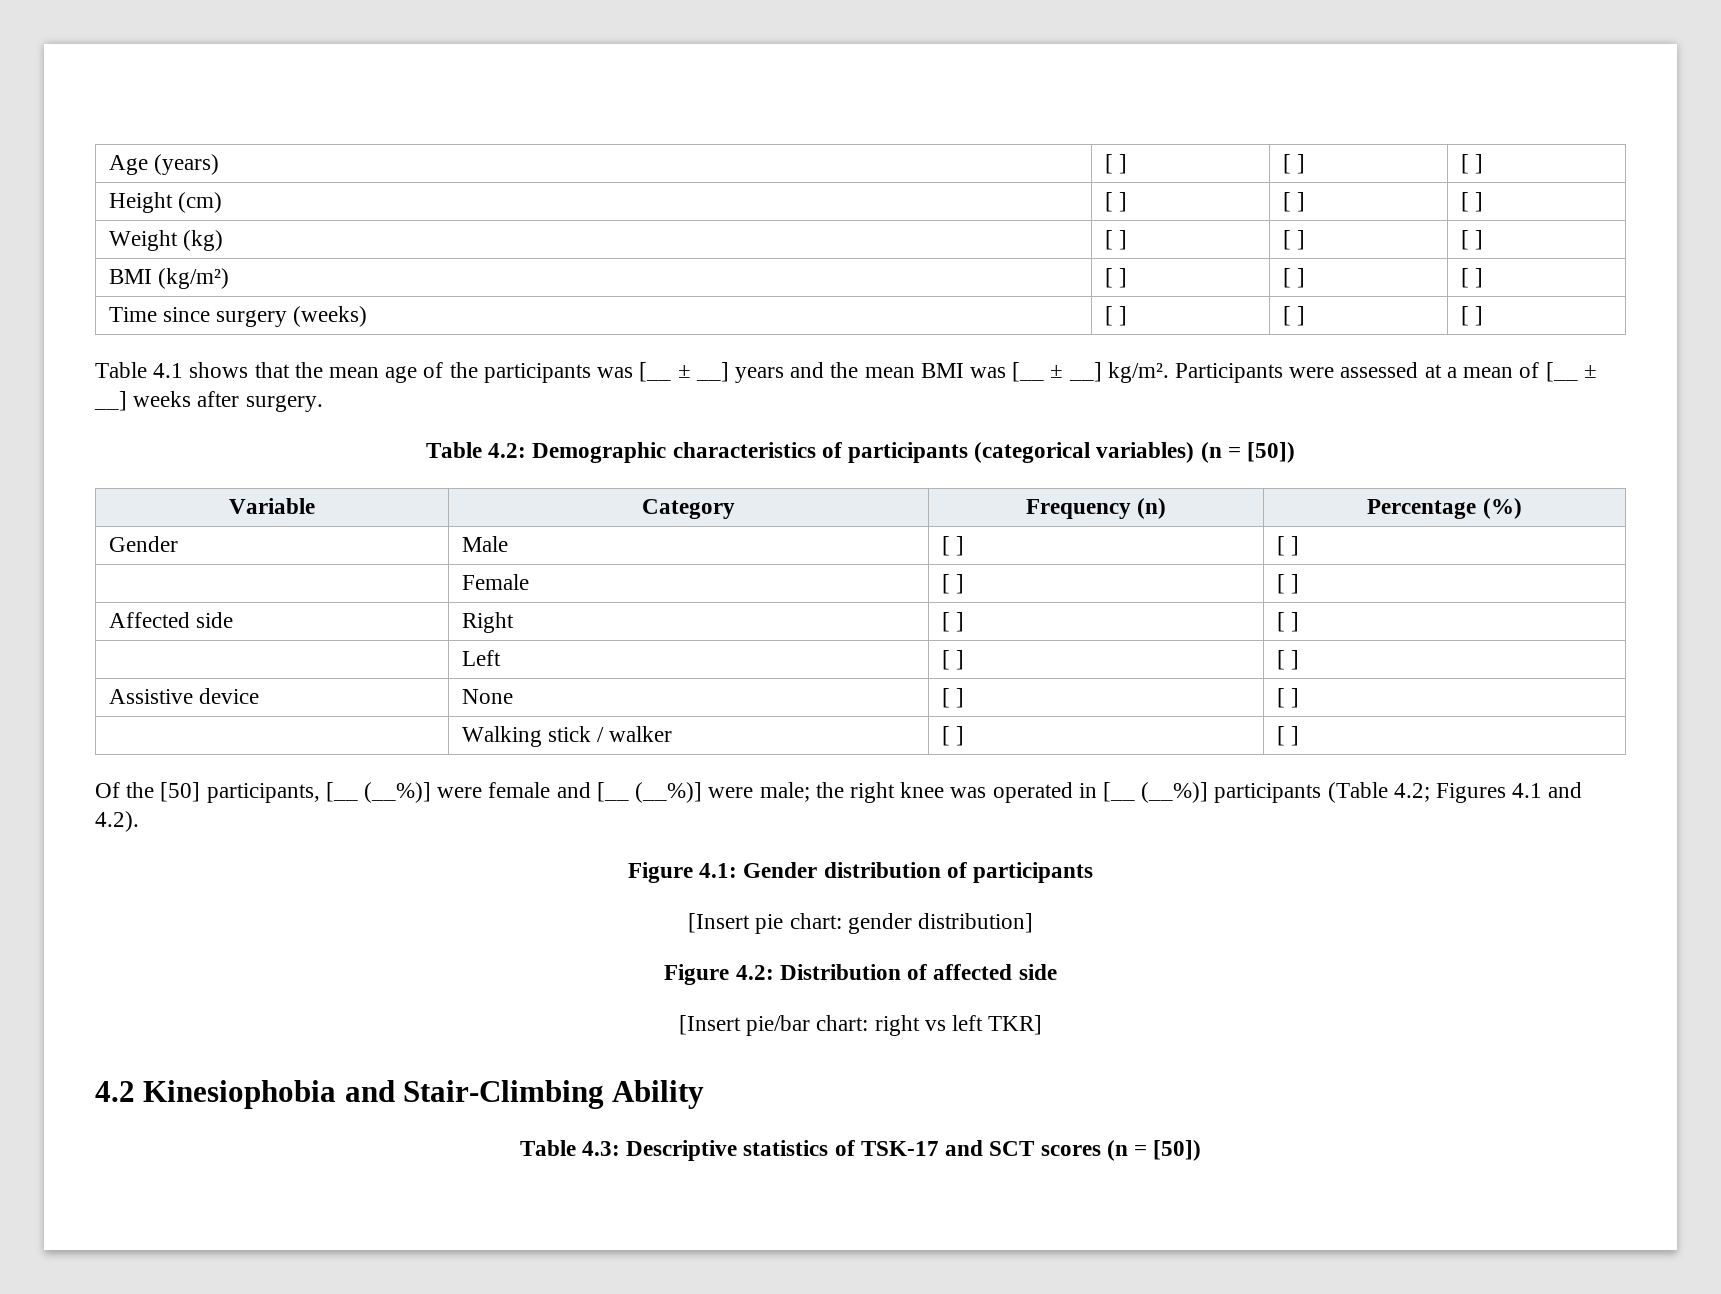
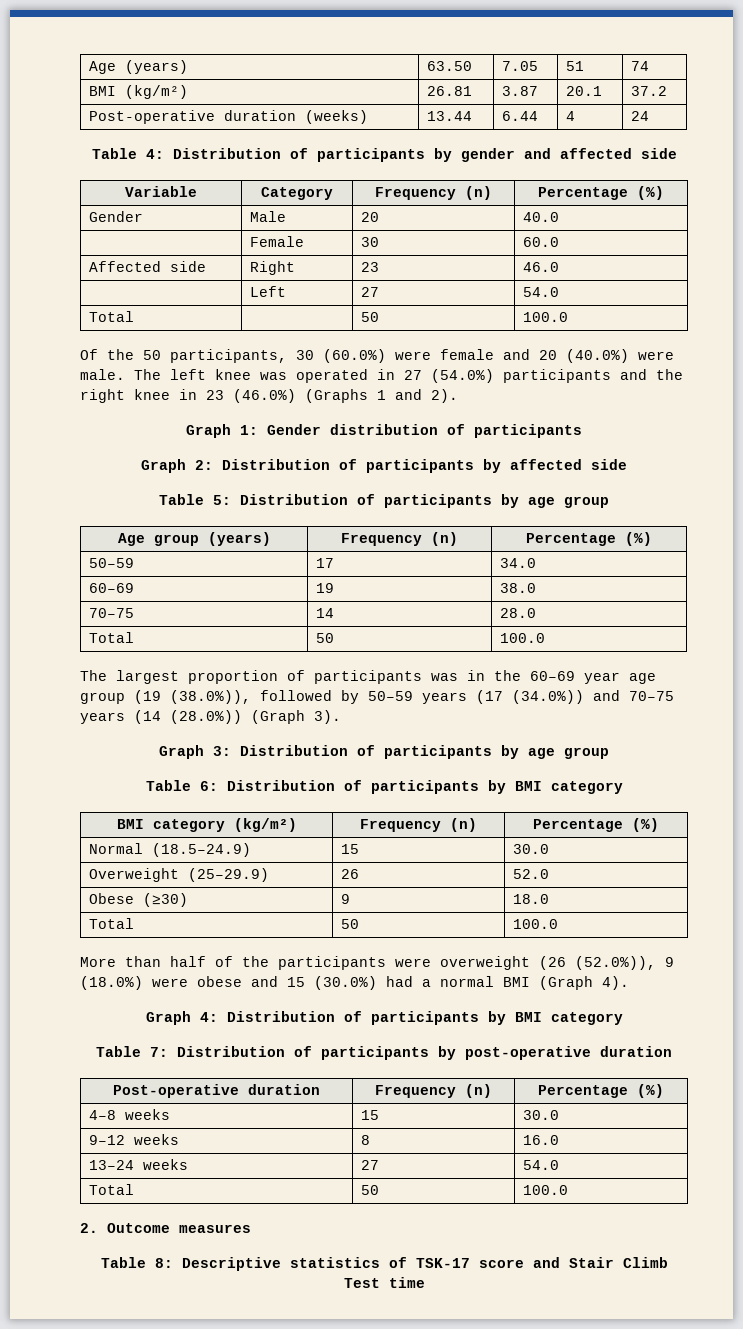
[1104,154,1127,174] [1282,154,1305,174] [1460,154,1483,174] [108,192,222,213] [1104,192,1127,212] [1282,192,1305,212] [1460,192,1483,212] [108,230,223,251] [1104,230,1127,250] [1282,230,1305,250] [1460,230,1483,250] [108,268,229,289] [1104,268,1127,288] [1282,268,1305,288] [1460,268,1483,288] [108,306,368,327] [1104,306,1127,326] [1282,306,1305,326] [1460,306,1483,326] [95,362,1597,383] [94,391,323,412] [425,442,1296,463] [ ] | [ ] | [ ] // Height (cm) | [ ] | [ ] | [ ] // Weight (kg) | [ ] | [ ] | [ ] // BMI (kg/m²) | [ ] | [ ] | [ ] // Time since surgery (weeks) | [ ] | [ ] | [ ] // Table 4.1 shows that the mean age of the participants was [__ ± __] years and the mean BMI was [__ ± __] kg/m². Participants were assessed at a mean of [__ ± __] weeks after surgery. // Table 4.2: Demographic characteristics of participants (categorical variables) (n = [50]) -> [427,61,473,71] [502,61,539,71] [566,61,585,71] [631,61,650,71] [89,85,189,99] [427,86,473,96] [502,86,539,96] [566,86,603,96] [631,86,668,96] [89,110,369,124] [427,111,473,121] [502,111,539,121] [566,111,576,121] [631,111,650,121] [91,148,677,162] 63.50 | 7.05 | 51 | 74 // BMI (kg/m²) | 26.81 | 3.87 | 20.1 | 37.2 // Post-operative duration (weeks) | 13.44 | 6.44 | 4 | 24 // Table 4: Distribution of participants by gender and affected side
[941,536,964,556] [1276,536,1299,556] [461,574,529,590] [941,574,964,594] [1276,574,1299,594] [108,612,233,628] [461,612,514,633] [941,612,964,632] [1276,612,1299,632] [461,650,501,666] [941,650,964,670] [1276,650,1299,670] [108,688,259,704] [461,689,513,704] [941,688,964,708] [1276,688,1299,708] [461,726,673,747] [941,726,964,746] [1276,726,1299,746] [95,782,1583,803] [95,811,139,832] [627,862,1094,883] [688,913,1033,934] [664,964,1057,985] [678,1015,1043,1036] [95,1080,705,1109] [519,1140,1202,1161] [ ] | [ ] // | Female | [ ] | [ ] // Affected side | Right | [ ] | [ ] // | Left | [ ] | [ ] // Assistive device | None | [ ] | [ ] // | Walking stick / walker | [ ] | [ ] // Of the [50] participants, [__ (__%)] were female and [__ (__%)] were male; the right knee was operated in [__ (__%)] participants (Table 4.2; Figures 4.1 and 4.2). // Figure 4.1: Gender distribution of participants // [Insert pie chart: gender distribution] // Figure 4.2: Distribution of affected side // [Insert pie/bar chart: right vs left TKR] // 4.2 Kinesiophobia and Stair-Climbing Ability // Table 4.3: Descriptive statistics of TSK-17 and SCT scores (n = [50]) -> [361,212,380,222] [523,212,560,222] [250,236,305,247] [361,237,380,247] [523,237,560,247] [89,261,207,272] [250,261,296,275] [361,262,380,272] [523,262,560,272] [250,286,287,297] [361,287,380,297] [523,287,560,297] [89,311,135,322] [361,312,380,322] [523,312,569,322] [80,349,674,363] [80,369,683,383] [80,389,458,403] [186,424,582,438] [141,459,627,473] [159,494,609,508] [117,532,271,546] [341,532,458,546] [526,532,652,546] [89,558,135,568] [316,558,335,568] [500,558,537,568] [89,583,135,593] [316,583,335,593] [500,583,537,593] [89,608,135,618] [316,608,335,618] [500,608,537,618] [89,632,135,643] [316,633,335,643] [500,633,546,643] [80,670,656,684] [80,690,674,704] [80,710,341,724] [159,745,609,759] [145,780,623,794] [116,818,297,832] [360,818,477,832] [533,818,659,832] [89,843,252,857] [341,844,360,854] [513,844,550,854] [89,868,270,882] [341,869,360,879] [513,869,550,879] [89,893,189,907] [341,894,351,904] [513,894,550,904] [89,918,135,929] [341,919,360,929] [513,919,559,929] [80,956,674,970] [80,976,629,990] [145,1011,623,1025] [96,1046,672,1060] [113,1084,320,1098] [375,1084,492,1098] [538,1084,664,1098] [89,1109,171,1120] [361,1110,380,1120] [523,1110,560,1120] [89,1134,180,1145] [361,1135,371,1145] [523,1135,560,1145] [89,1159,189,1170] [361,1160,380,1170] [523,1160,560,1170] [89,1184,135,1195] [361,1185,380,1195] [523,1185,569,1195] [80,1223,251,1233] [100,1257,668,1271] [343,1277,425,1288] 20 | 40.0 // | Female | 30 | 60.0 // Affected side | Right | 23 | 46.0 // | Left | 27 | 54.0 // Total | | 50 | 100.0 // Of the 50 participants, 30 (60.0%) were female and 20 (40.0%) were male. The left knee was operated in 27 (54.0%) participants and the right knee in 23 (46.0%) (Graphs 1 and 2). // Graph 1: Gender distribution of participants // Graph 2: Distribution of participants by affected side // Table 5: Distribution of participants by age group // Age group (years) | Frequency (n) | Percentage (%) // 50–59 | 17 | 34.0 // 60–69 | 19 | 38.0 // 70–75 | 14 | 28.0 // Total | 50 | 100.0 // The largest proportion of participants was in the 60–69 year age group (19 (38.0%)), followed by 50–59 years (17 (34.0%)) and 70–75 years (14 (28.0%)) (Graph 3). // Graph 3: Distribution of participants by age group // Table 6: Distribution of participants by BMI category // BMI category (kg/m²) | Frequency (n) | Percentage (%) // Normal (18.5–24.9) | 15 | 30.0 // Overweight (25–29.9) | 26 | 52.0 // Obese (≥30) | 9 | 18.0 // Total | 50 | 100.0 // More than half of the participants were overweight (26 (52.0%)), 9 (18.0%) were obese and 15 (30.0%) had a normal BMI (Graph 4). // Graph 4: Distribution of participants by BMI category // Table 7: Distribution of participants by post-operative duration // Post-operative duration | Frequency (n) | Percentage (%) // 4–8 weeks | 15 | 30.0 // 9–12 weeks | 8 | 16.0 // 13–24 weeks | 27 | 54.0 // Total | 50 | 100.0 // 2. Outcome measures // Table 8: Descriptive statistics of TSK-17 score and Stair Climb Test time

